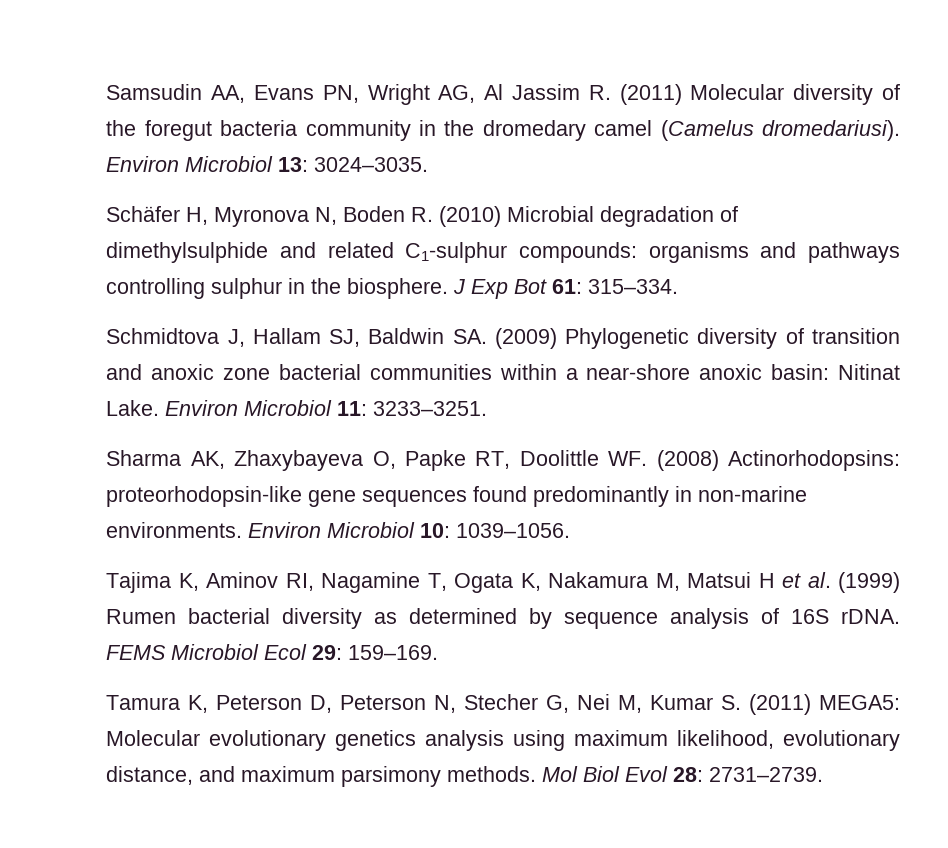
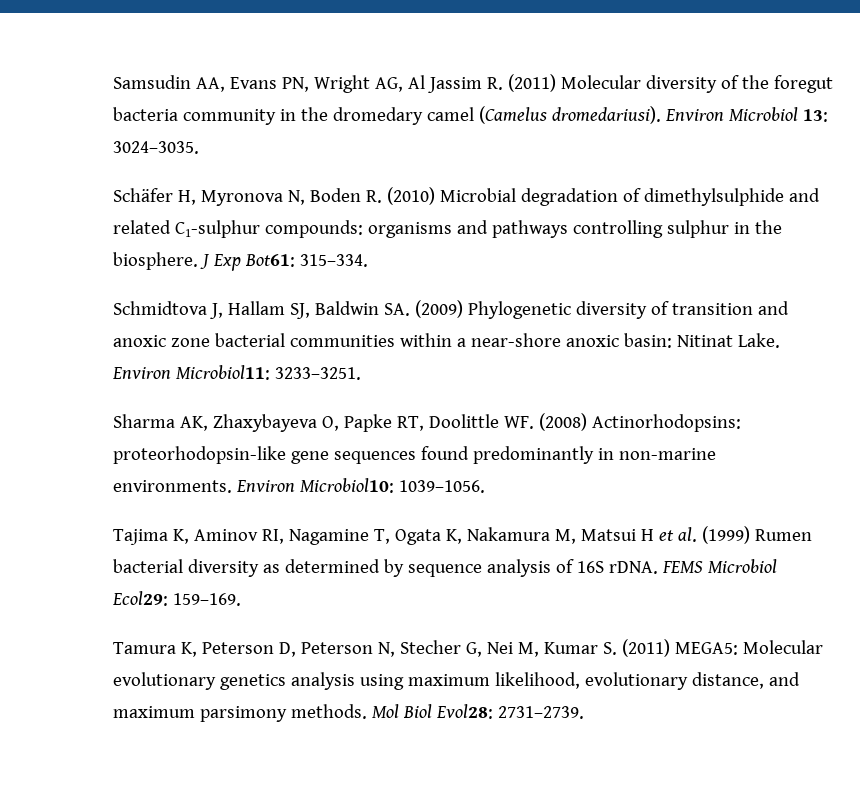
[514,279,583,294] Bot 61: -> [244,254,295,267] Bot61:
[244,400,368,416] Microbiol 11: -> [175,365,270,380] Microbiol11:
[327,522,451,538] Microbiol 10: -> [299,478,394,493] Microbiol10:
[264,644,343,660] Ecol 29: -> [111,591,168,606] Ecol29:
[625,766,704,782] Evol 28: -> [435,704,493,719] Evol28:

